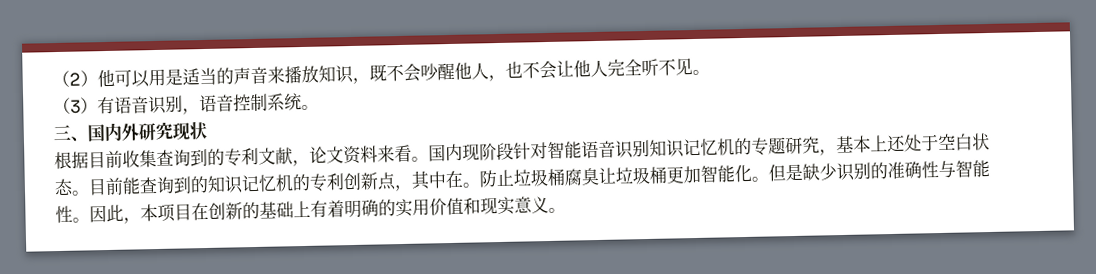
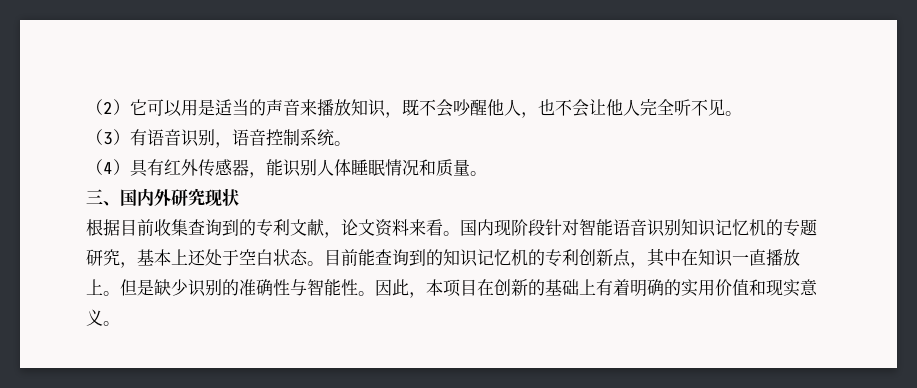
[97,69,115,88] 他 -> [130,99,147,116] 它
(319, 107) none -> [86,159,487,178] // （4）具有红外传感器，能识别人体睡眠情况和质量。
[462,164,752,188] 。防止垃圾桶腐臭让垃圾桶更加智能化 -> [698,249,800,267] [86,279,103,295] 知识一直播放上

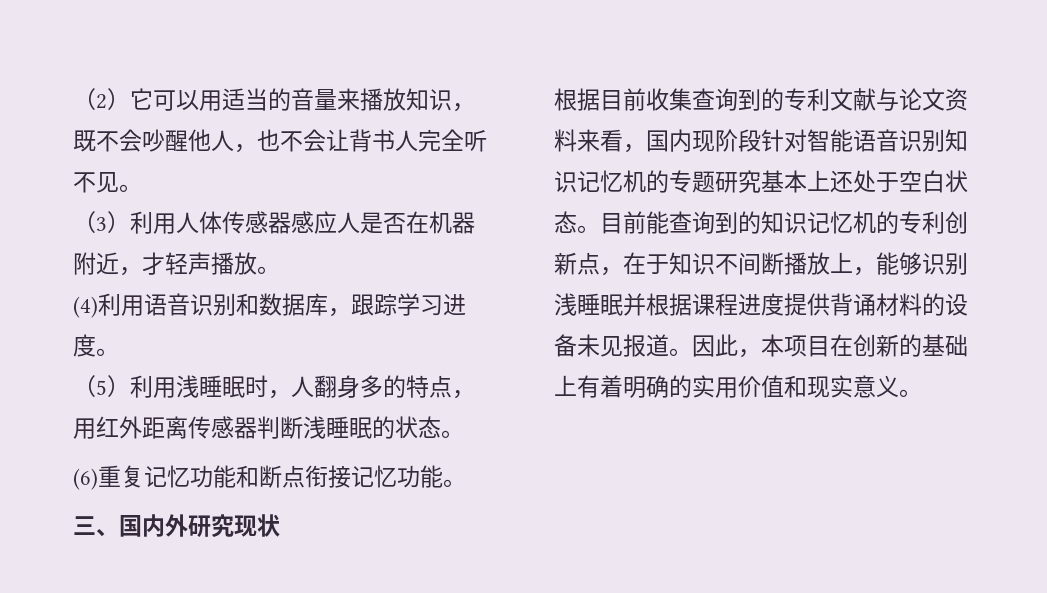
[198,99,300,116] 是适当的声音 -> [222,88,337,111] 适当的音量
[606,99,623,116] 他 -> [349,129,395,152] 背书
[130,129,351,148] [86,159,470,178] 有语音识别，语音控制系统。 // （4）具有红外传感器，能识别人体睡眠情况和质量 -> [130,211,475,234] [73,252,280,276] [73,293,466,318] [73,334,119,357] [73,375,475,399] [73,416,464,439] [73,465,443,490] 利用人体传感器感应人是否在机器附近，才轻声播放。 // (4)利用语音识别和数据库，跟踪学习进度。 // （5）利用浅睡眠时，人翻身多的特点，用红外距离传感器判断浅睡眠的状态。 // (6)重复记忆功能和断点衔接记忆功能
[324,232,341,238] ， -> [876,88,899,111] 与
[443,231,460,236] 。 -> [623,144,646,153] ，
[120,262,137,268] ， -> (761, 181) none
[647,248,800,267] [86,279,358,297] 其中在知识一直播放上。但是缺少识别的准确性与智能性 -> [623,252,968,276] [554,293,968,316] [554,334,669,357] 在于知识不间断播放上，能够识别浅睡眠并根据课程进度提供背诵材料的设备未见报道

